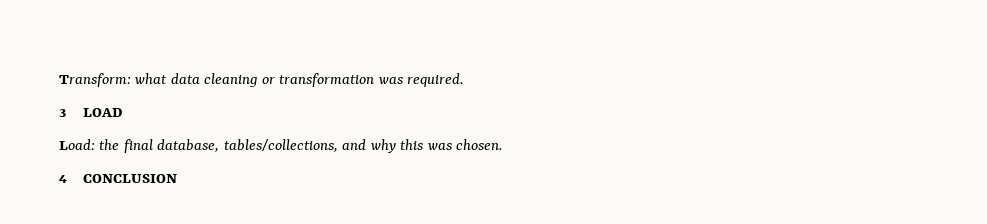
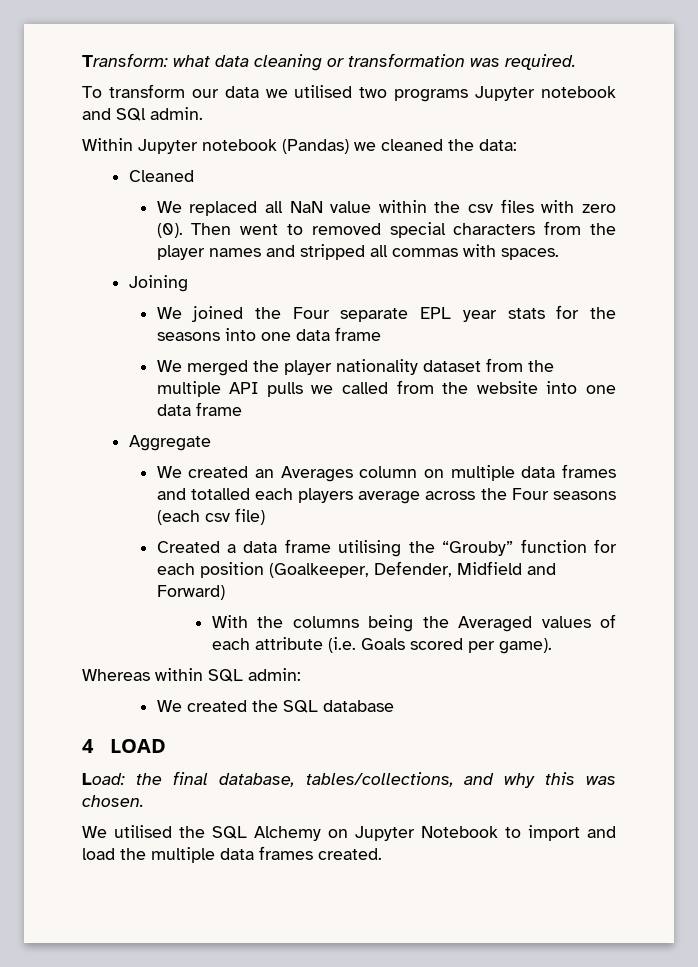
[59,109,66,117] 3 -> [82,84,617,102] [82,107,203,121] [82,138,517,154] [128,170,194,182] [156,199,616,216] [156,221,616,238] [156,244,559,260] [128,275,188,292] [156,305,616,322] [156,327,381,341] [156,358,554,376] [156,380,616,397] [156,402,242,416] [128,435,211,451] [156,464,616,482] [156,488,616,504] [156,508,265,525] [156,539,617,557] [156,561,556,578] [156,585,225,600] [211,614,616,632] [211,637,552,654] [82,668,301,682] [156,700,394,713] [82,739,94,753] To transform our data we utilised two programs Jupyter notebook and SQl admin. // Within Jupyter notebook (Pandas) we cleaned the data: // Cleaned // We replaced all NaN value within the csv files with zero (0). Then went to removed special characters from the player names and stripped all commas with spaces. // Joining // We joined the Four separate EPL year stats for the seasons into one data frame // We merged the player nationality dataset from the multiple API pulls we called from the website into one data frame // Aggregate // We created an Averages column on multiple data frames and totalled each players average across the Four seasons (each csv file) // Created a data frame utilising the “Grouby” function for each position (Goalkeeper, Defender, Midfield and Forward) // With the columns being the Averaged values of each attribute (i.e. Goals scored per game). // Whereas within SQL admin: // We created the SQL database // 4
[59,174,178,183] 4 CONCLUSION -> [82,825,616,841] [82,846,382,863] We utilised the SQL Alchemy on Jupyter Notebook to import and load the multiple data frames created.

